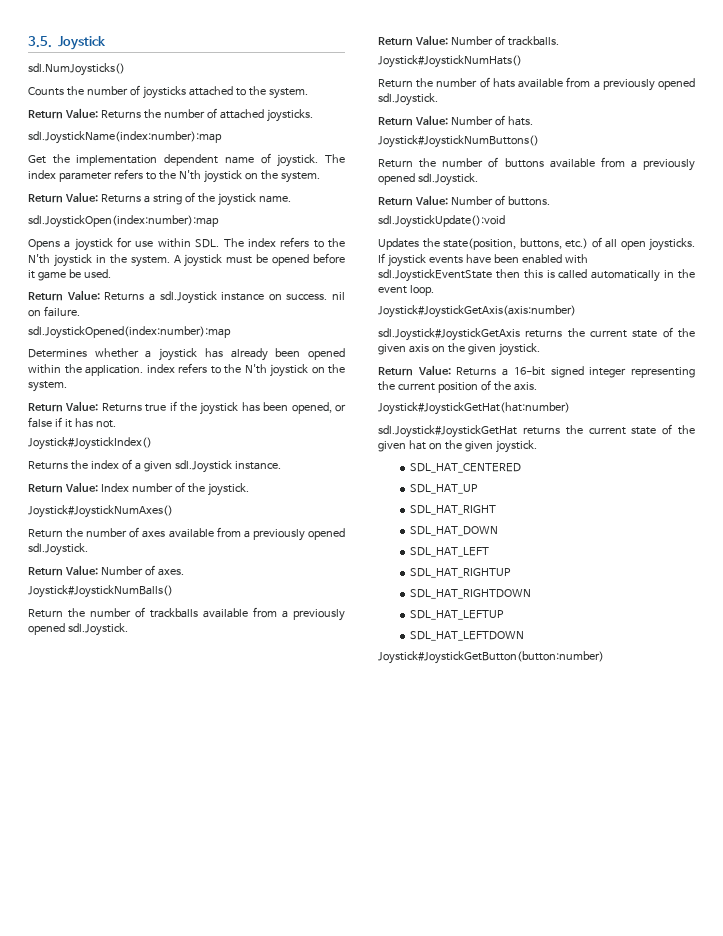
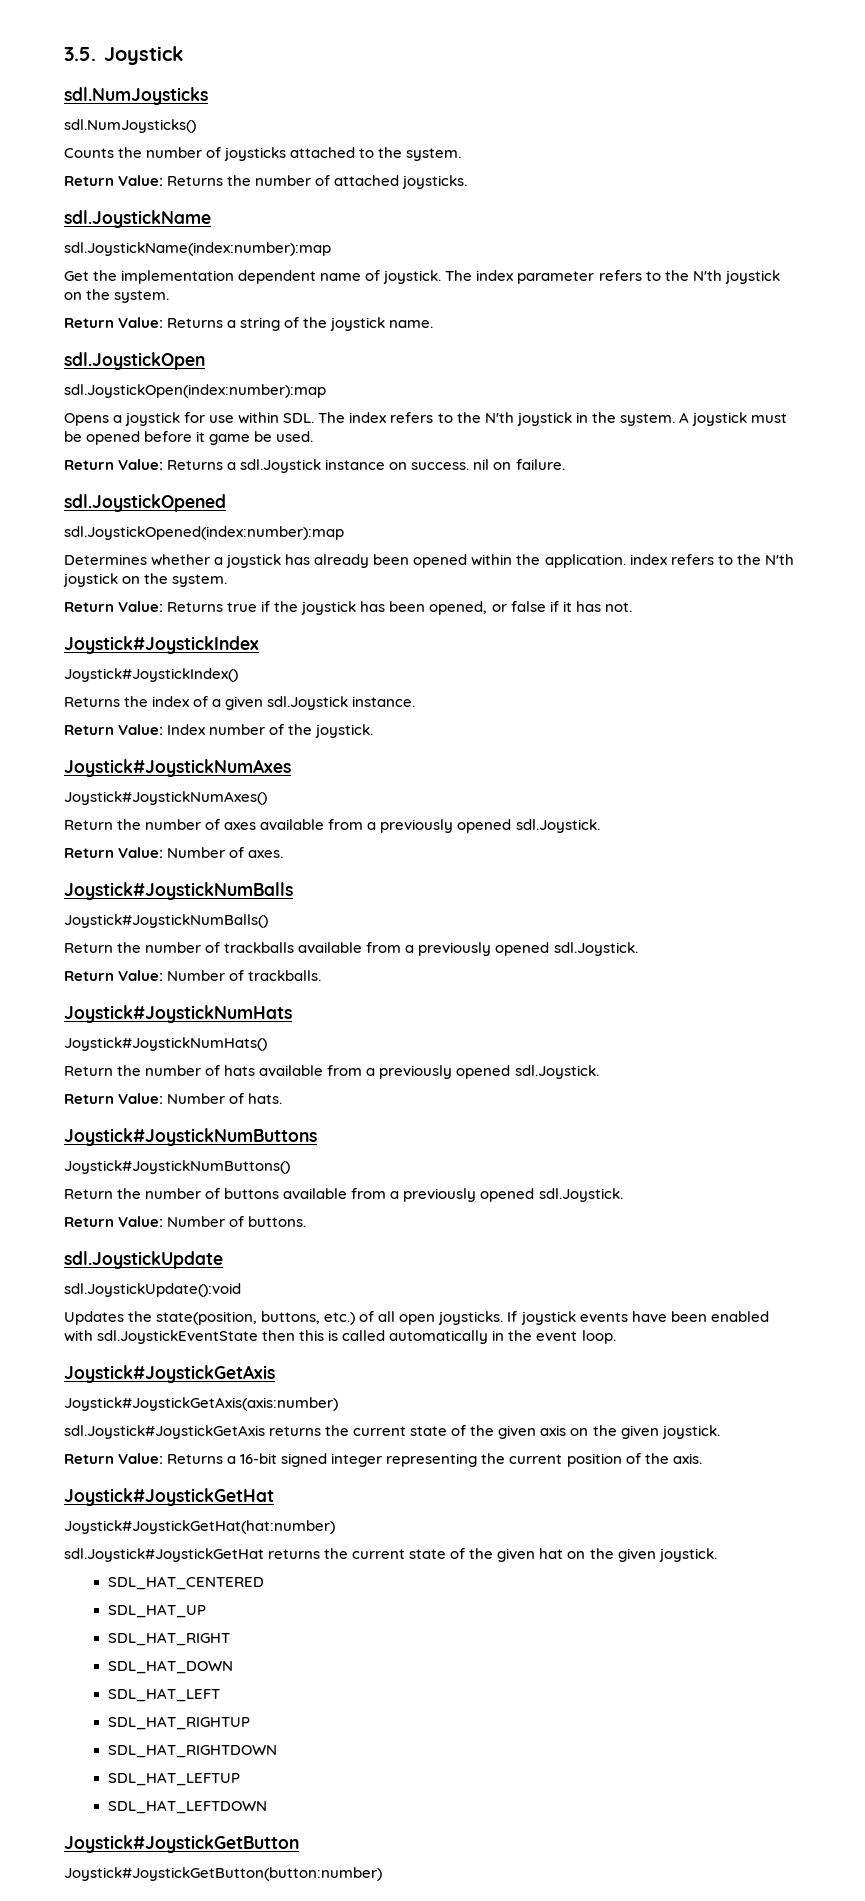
(106, 43) none -> [64,87,208,105] // sdl.NumJoysticks
(313, 115) none -> [64,210,211,228] // sdl.JoystickName
(291, 199) none -> [64,352,205,370] // sdl.JoystickOpen
(80, 311) none -> [64,494,226,512] // sdl.JoystickOpened
(116, 424) none -> [64,636,259,654] // Joystick#JoystickIndex
(249, 489) none -> [64,759,291,777] // Joystick#JoystickNumAxes
(184, 572) none -> [64,882,293,900] // Joystick#JoystickNumBalls
(559, 41) none -> [64,1005,292,1023] // Joystick#JoystickNumHats
(533, 121) none -> [64,1128,317,1146] // Joystick#JoystickNumButtons
(550, 201) none -> [64,1251,223,1269] // sdl.JoystickUpdate
(434, 290) none -> [64,1365,275,1383] // Joystick#JoystickGetAxis
(537, 386) none -> [64,1488,274,1506] // Joystick#JoystickGetHat
(525, 636) none -> [64,1835,299,1853] // Joystick#JoystickGetButton

